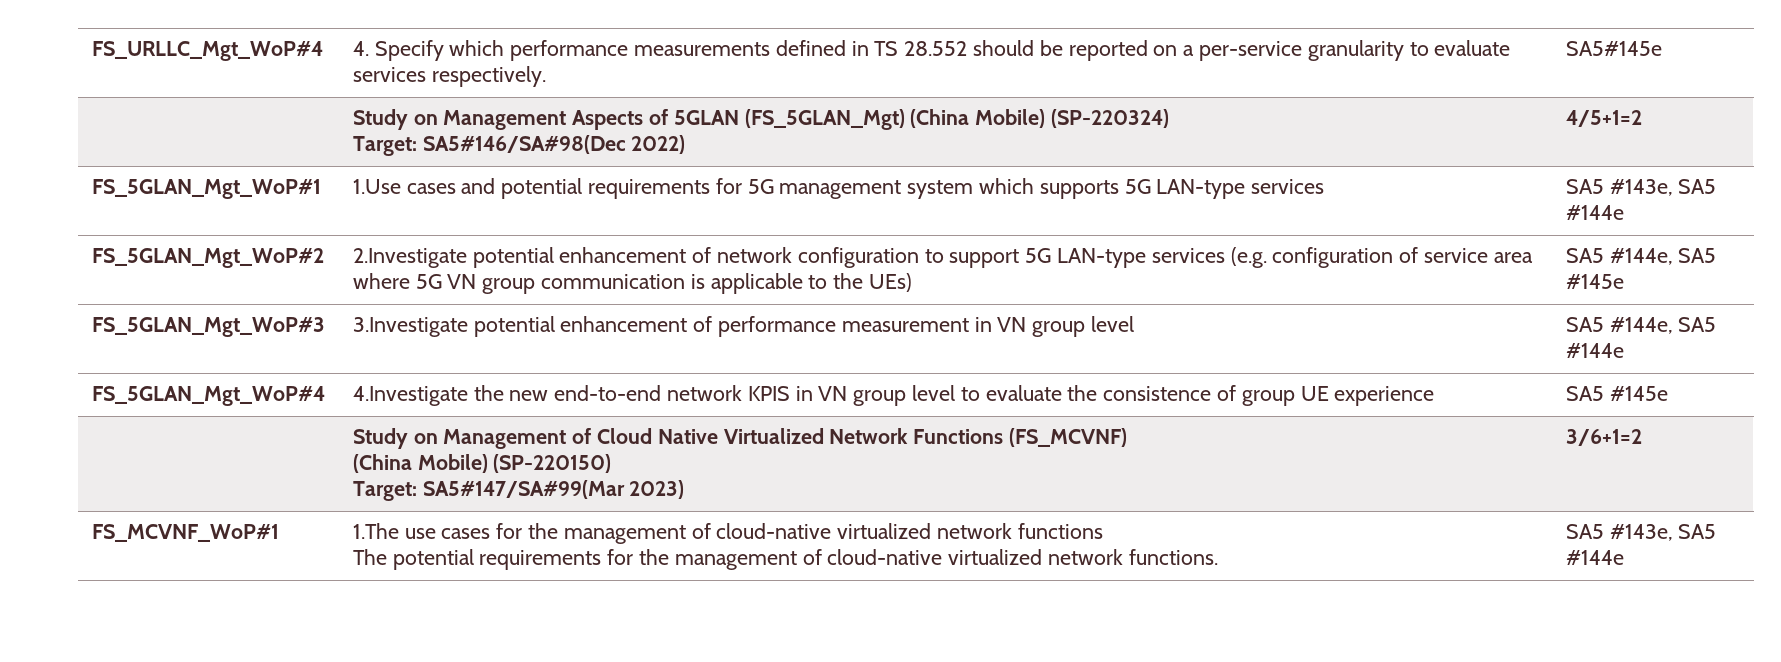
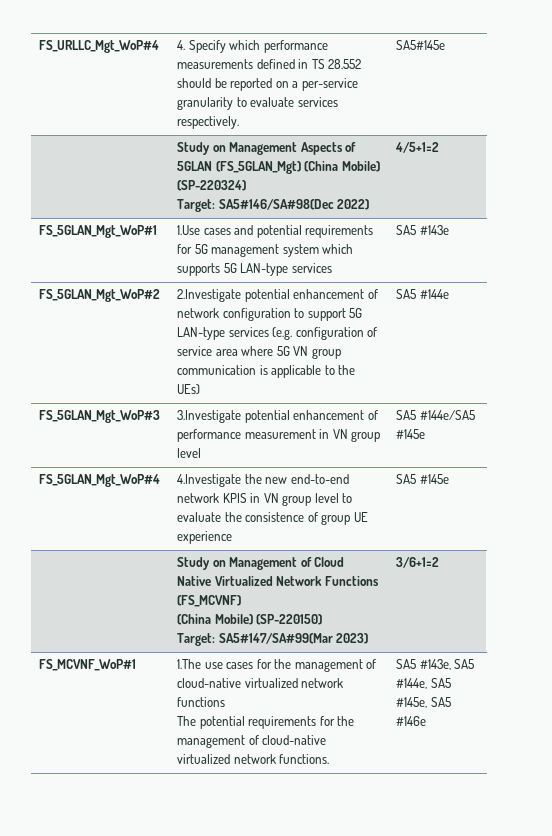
[1609,179,1717,196] [1565,205,1624,220] #143e, SA5 #144e -> [419,225,449,235] #143e
[1609,248,1717,265] [1565,274,1624,289] #144e, SA5 #145e -> [419,289,449,299] #144e
[1609,317,1717,334] [1565,343,1624,358] #144e, SA5 #144e -> [419,410,475,420] [396,429,426,439] #144e/SA5 #145e
[1565,550,1624,565] #144e -> [396,678,451,689] [396,697,451,708] [396,716,427,726] #144e, SA5 #145e, SA5 #146e

